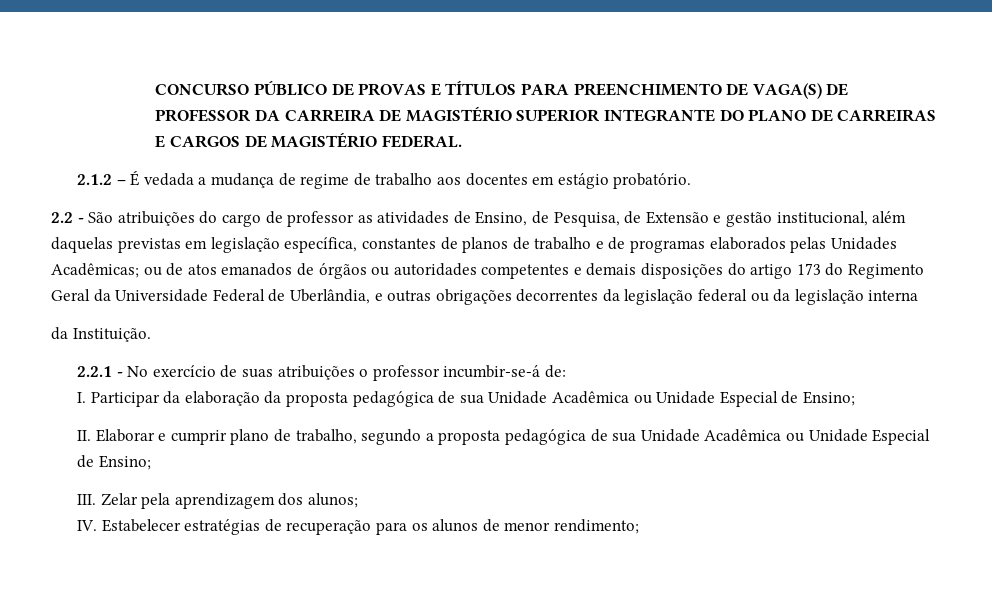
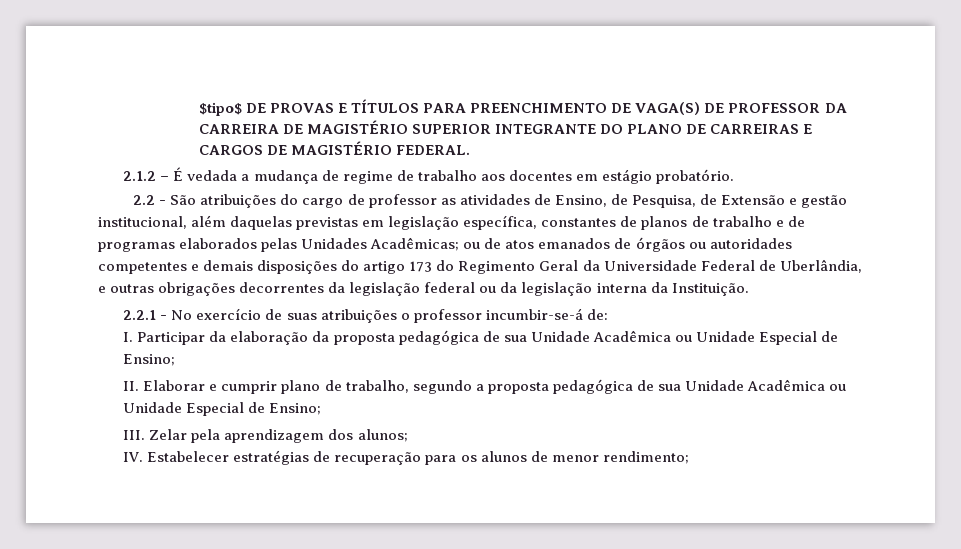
[155,80,327,96] CONCURSO PÚBLICO -> [199,102,243,116] $tipo$
(919, 295) // -> (647, 288) none

